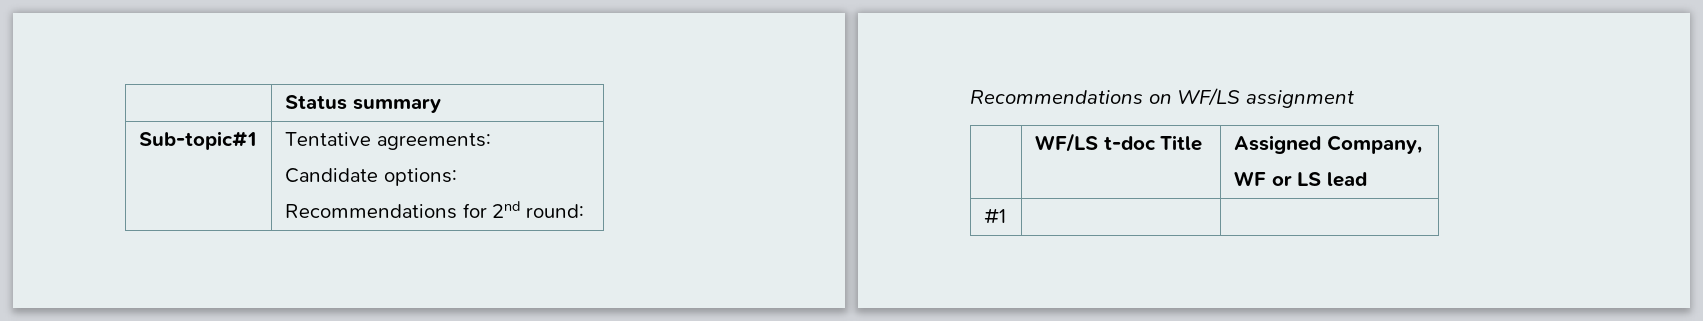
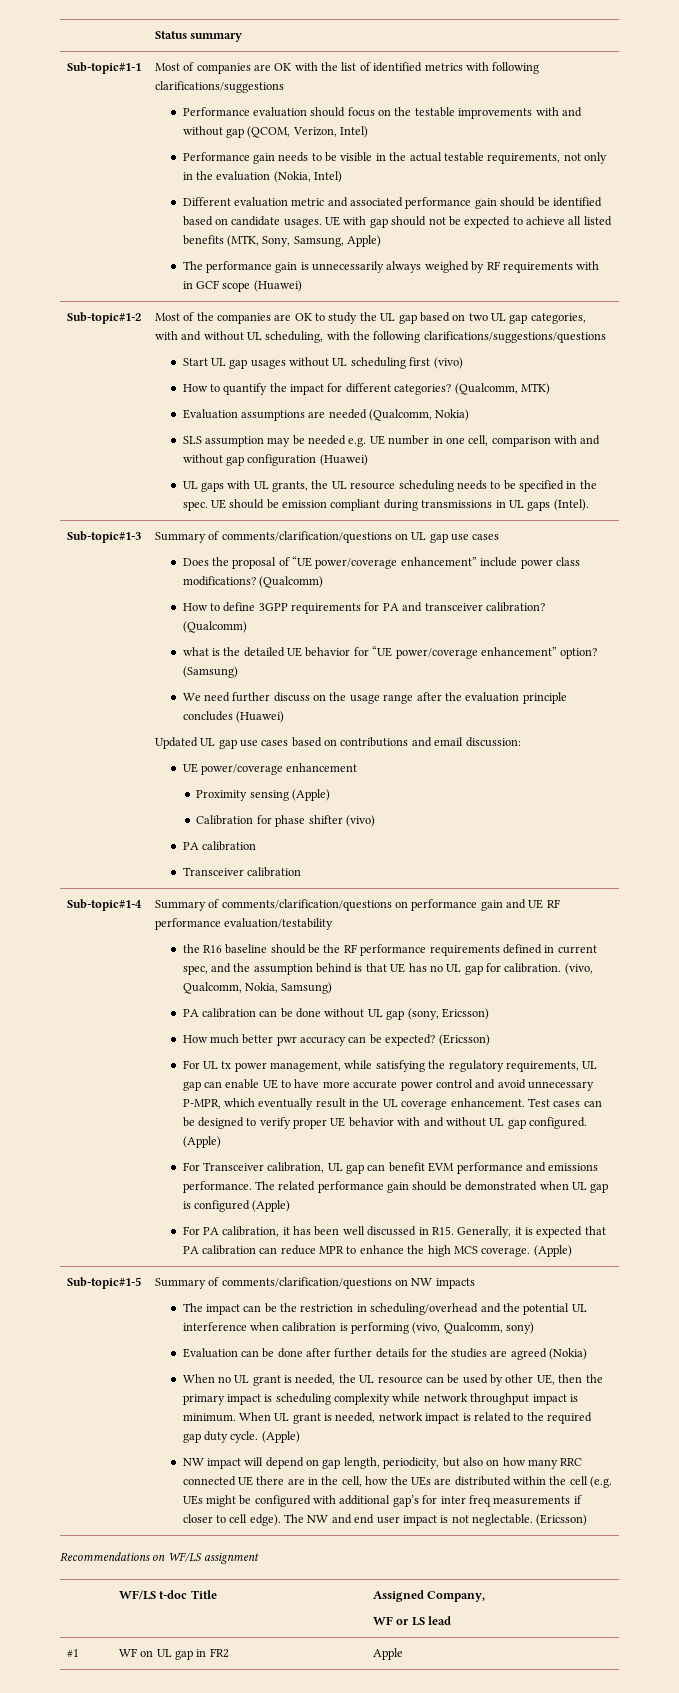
[139,131,257,150] [285,132,491,150] [285,168,457,186] [285,201,584,219] Sub-topic#1 | Tentative agreements: // Candidate options: // Recommendations for 2nd round: -> [66,62,141,74] [154,62,540,74] [154,81,284,93] [182,107,582,119] [182,126,369,138] [182,152,608,164] [182,171,343,183] [182,197,602,209] [182,216,612,228] [182,235,382,247] [182,261,600,273] [182,280,302,292] [66,312,141,324] [154,312,586,324] [154,331,606,343] [182,357,463,369] [182,383,550,395] [182,409,470,421] [182,435,601,447] [182,454,368,466] [182,480,597,492] [182,499,589,511] [66,531,141,543] [154,531,500,543] [182,556,580,569] [182,576,323,588] [182,602,545,614] [182,621,247,633] [182,646,598,659] [182,666,238,678] [182,692,567,704] [182,711,284,723] [154,737,521,749] [182,763,358,775] [196,789,331,801] [196,815,375,827] [182,841,256,851] [182,867,301,877] [66,899,142,911] [154,899,560,911] [154,918,334,930] [182,944,597,956] [182,963,593,975] [182,982,333,994] [182,1008,489,1020] [182,1034,490,1046] [182,1060,598,1072] [182,1079,595,1091] [182,1098,602,1110] [182,1117,588,1129] [182,1136,221,1148] [182,1162,599,1174] [182,1181,609,1193] [182,1200,291,1212] [182,1226,606,1238] [182,1245,572,1257] [66,1277,141,1289] [154,1277,475,1289] [182,1303,587,1315] [182,1322,535,1334] [182,1348,588,1360] [182,1374,603,1386] [182,1393,578,1405] [182,1412,593,1424] [182,1431,300,1443] [182,1457,583,1469] [182,1476,613,1488] [182,1495,582,1507] [182,1514,588,1526] Sub-topic#1-1 | Most of companies are OK with the list of identified metrics with following clarifications/suggestions // Performance evaluation should focus on the testable improvements with and without gap (QCOM, Verizon, Intel) // Performance gain needs to be visible in the actual testable requirements, not only in the evaluation (Nokia, Intel) // Different evaluation metric and associated performance gain should be identified based on candidate usages. UE with gap should not be expected to achieve all listed benefits (MTK, Sony, Samsung, Apple) // The performance gain is unnecessarily always weighed by RF requirements with in GCF scope (Huawei) // Sub-topic#1-2 | Most of the companies are OK to study the UL gap based on two UL gap categories, with and without UL scheduling, with the following clarifications/suggestions/questions // Start UL gap usages without UL scheduling first (vivo) // How to quantify the impact for different categories? (Qualcomm, MTK) // Evaluation assumptions are needed (Qualcomm, Nokia) // SLS assumption may be needed e.g. UE number in one cell, comparison with and without gap configuration (Huawei) // UL gaps with UL grants, the UL resource scheduling needs to be specified in the spec. UE should be emission compliant during transmissions in UL gaps (Intel). // Sub-topic#1-3 | Summary of comments/clarification/questions on UL gap use cases // Does the proposal of “UE power/coverage enhancement” include power class modifications? (Qualcomm) // How to define 3GPP requirements for PA and transceiver calibration? (Qualcomm) // what is the detailed UE behavior for “UE power/coverage enhancement” option? (Samsung) // We need further discuss on the usage range after the evaluation principle concludes (Huawei) // Updated UL gap use cases based on contributions and email discussion: // UE power/coverage enhancement // Proximity sensing (Apple) // Calibration for phase shifter (vivo) // PA calibration // Transceiver calibration // Sub-topic#1-4 | Summary of comments/clarification/questions on performance gain and UE RF performance evaluation/testability // the R16 baseline should be the RF performance requirements defined in current spec, and the assumption behind is that UE has no UL gap for calibration. (vivo, Qualcomm, Nokia, Samsung) // PA calibration can be done without UL gap (sony, Ericsson) // How much better pwr accuracy can be expected? (Ericsson) // For UL tx power management, while satisfying the regulatory requirements, UL gap can enable UE to have more accurate power control and avoid unnecessary P-MPR, which eventually result in the UL coverage enhancement. Test cases can be designed to verify proper UE behavior with and without UL gap configured. (Apple) // For Transceiver calibration, UL gap can benefit EVM performance and emissions performance. The related performance gain should be demonstrated when UL gap is configured (Apple) // For PA calibration, it has been well discussed in R15. Generally, it is expected that PA calibration can reduce MPR to enhance the high MCS coverage. (Apple) // Sub-topic#1-5 | Summary of comments/clarification/questions on NW impacts // The impact can be the restriction in scheduling/overhead and the potential UL interference when calibration is performing (vivo, Qualcomm, sony) // Evaluation can be done after further details for the studies are agreed (Nokia) // When no UL grant is needed, the UL resource can be used by other UE, then the primary impact is scheduling complexity while network throughput impact is minimum. When UL grant is needed, network impact is related to the required gap duty cycle. (Apple) // NW impact will depend on gap length, periodicity, but also on how many RRC connected UE there are in the cell, how the UEs are distributed within the cell (e.g. UEs might be configured with additional gap’s for inter freq measurements if closer to cell edge). The NW and end user impact is not neglectable. (Ericsson)
(1007, 216) | -> [118,1648,229,1660] [372,1648,403,1660] WF on UL gap in FR2 | Apple

